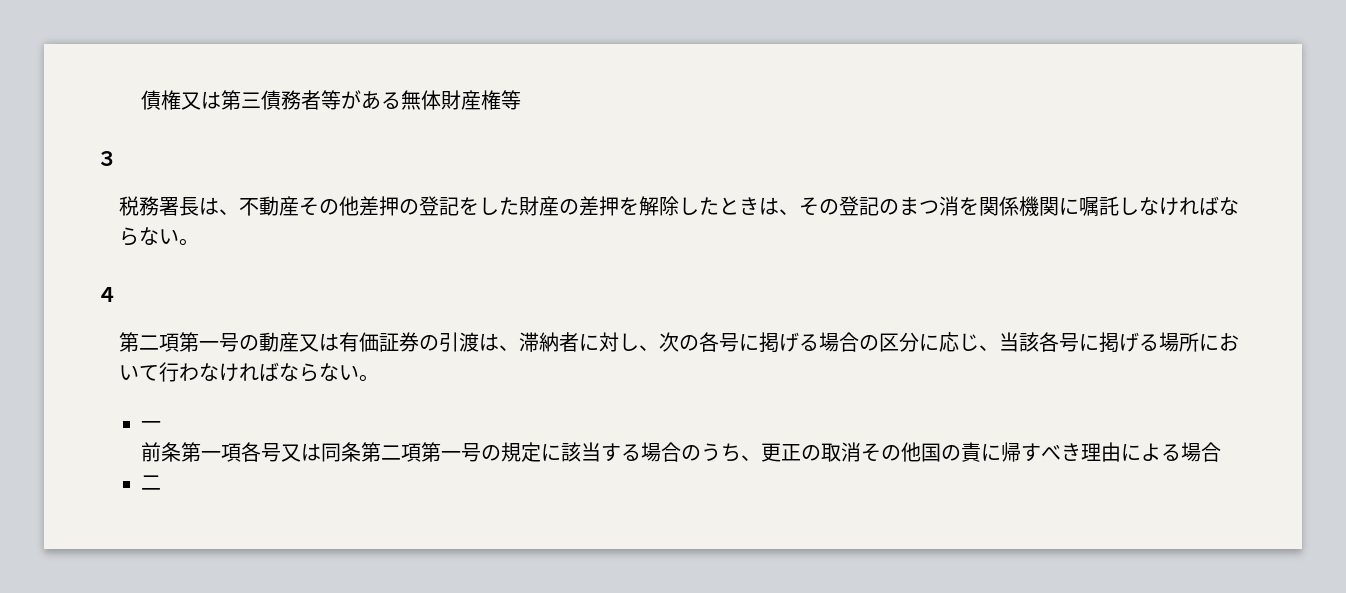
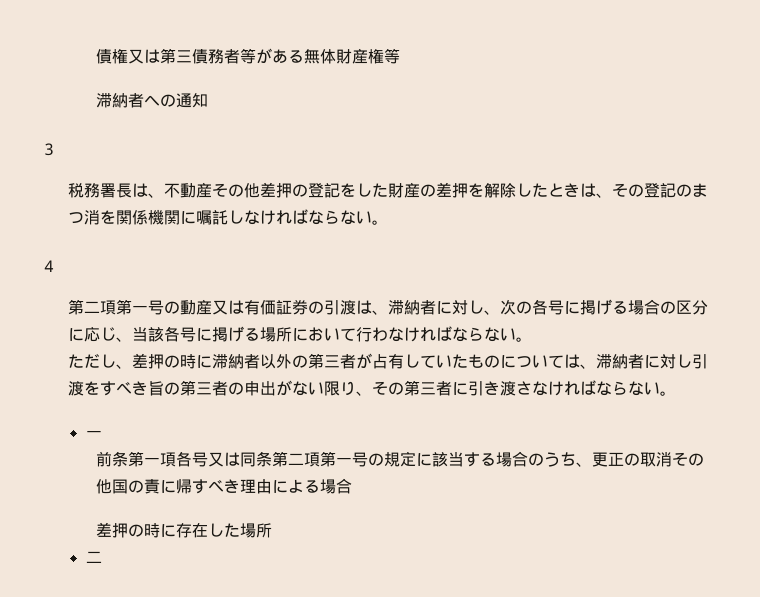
(522, 100) none -> [95,93,208,108] // 滞納者への通知
(380, 378) none -> [68,353,709,369] [68,380,677,396] // ただし、差押の時に滞納者以外の第三者が占有していたものについては、滞納者に対し引渡をすべき旨の第三者の申出がない限り、その第三者に引き渡さなければならない。
(1222, 452) none -> [95,522,272,538] // 差押の時に存在した場所

